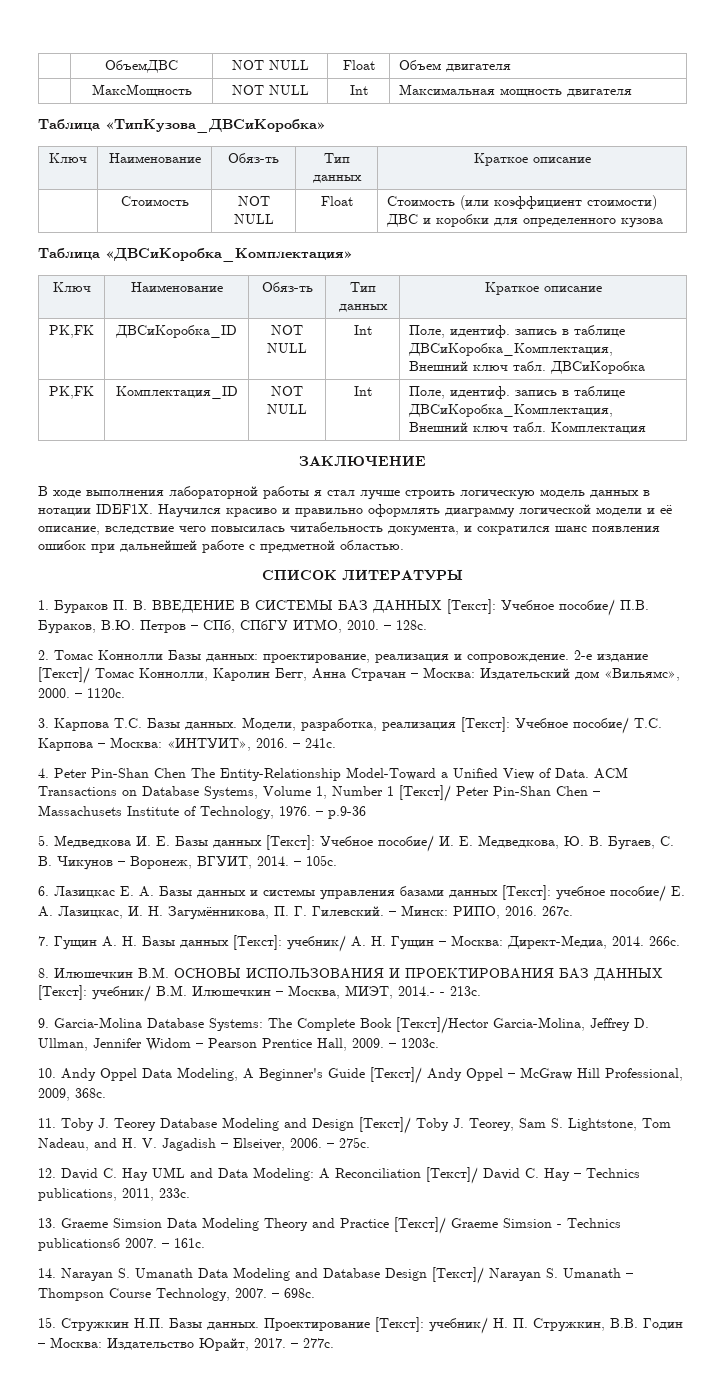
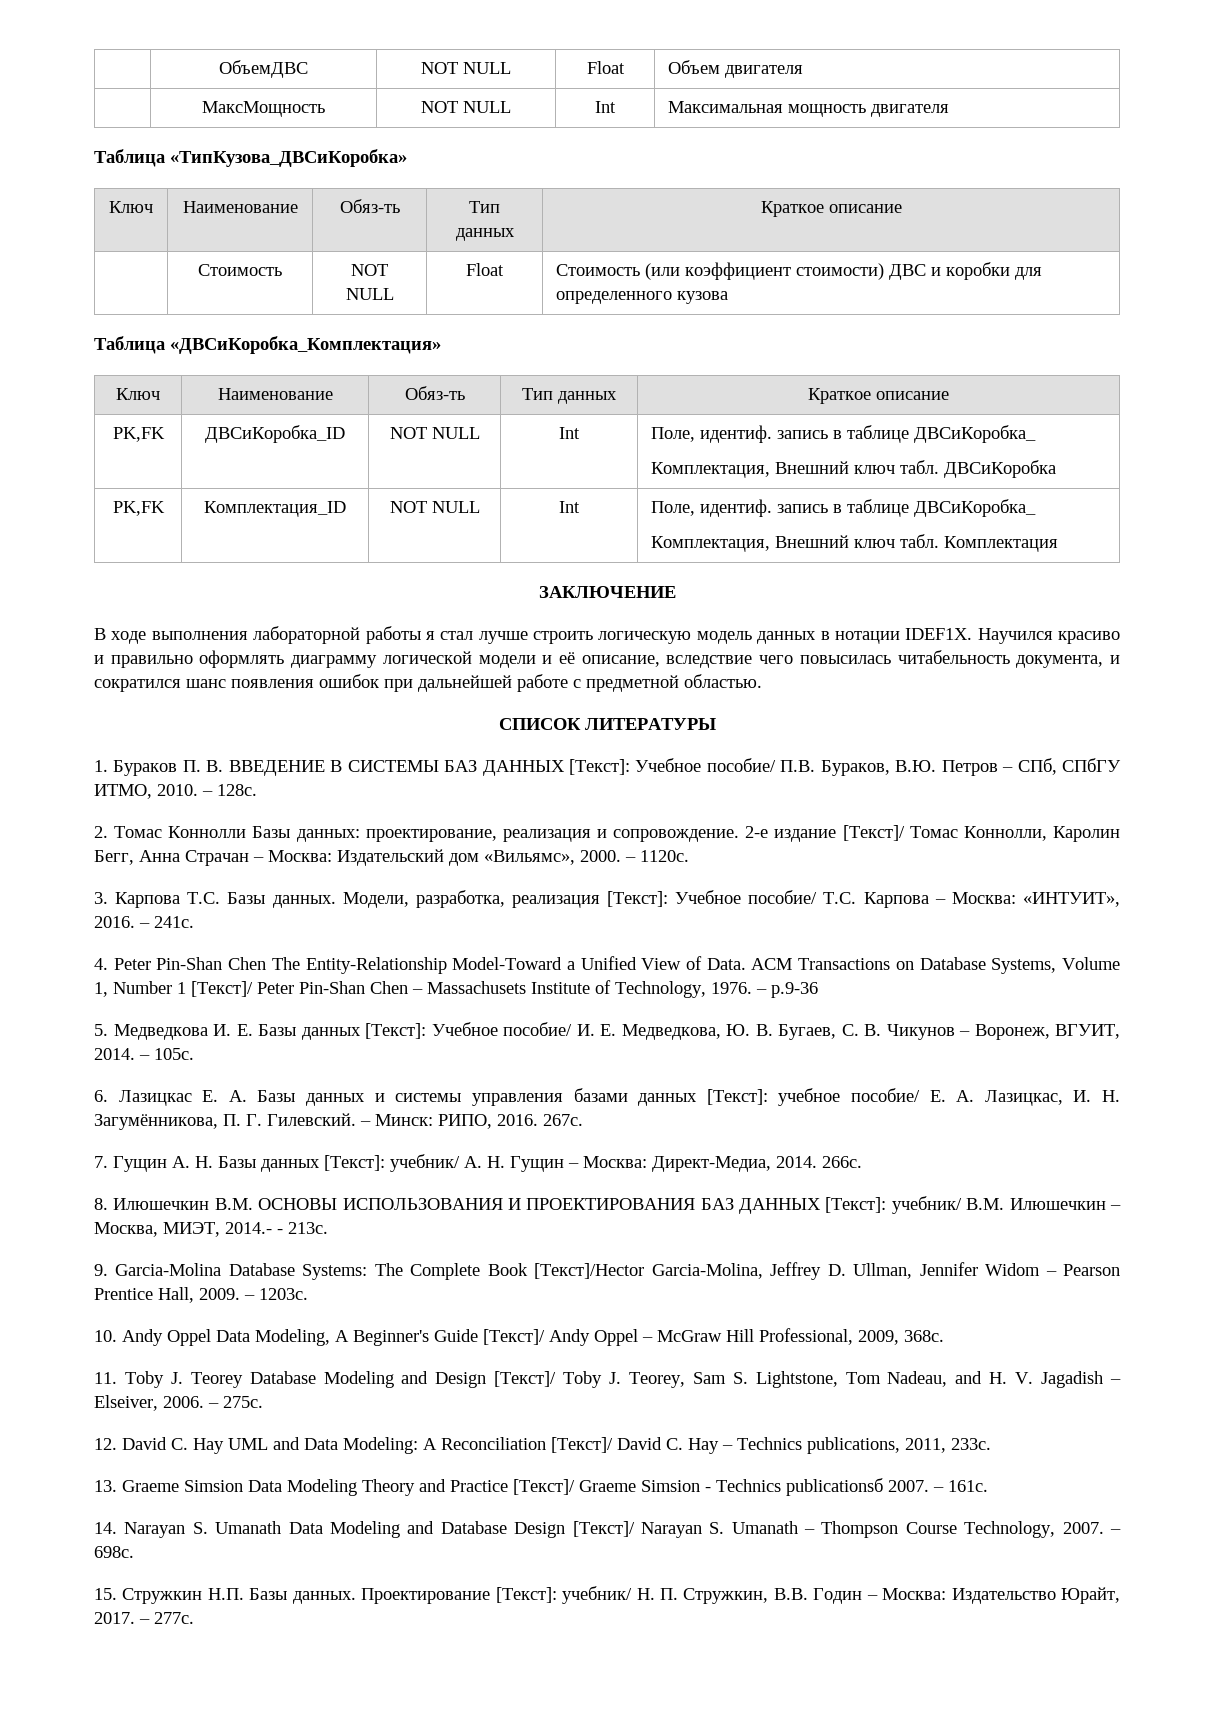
[408,343,614,356] ДВСиКоробка_Комплектация, -> [914,425,1037,443] [651,462,771,478] ДВСиКоробка_ // Комплектация,
[408,404,614,417] ДВСиКоробка_Комплектация, -> [914,499,1037,517] [651,536,771,552] ДВСиКоробка_ // Комплектация,

